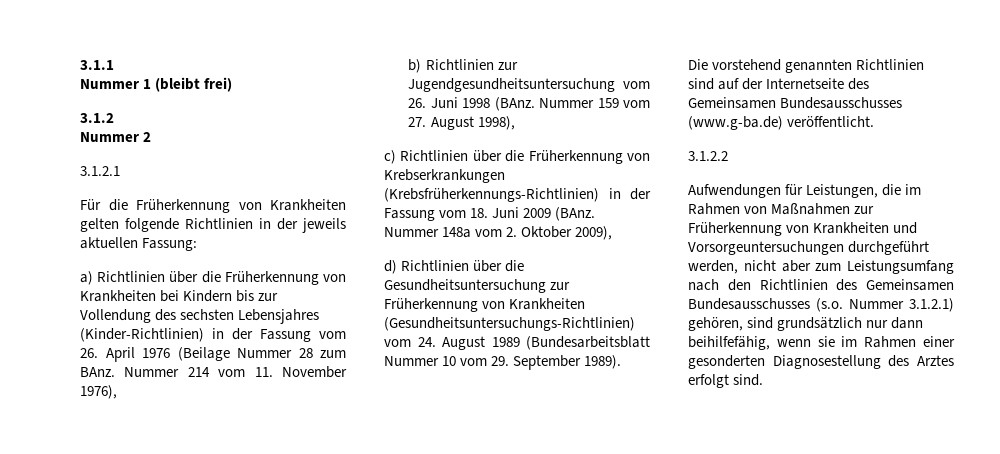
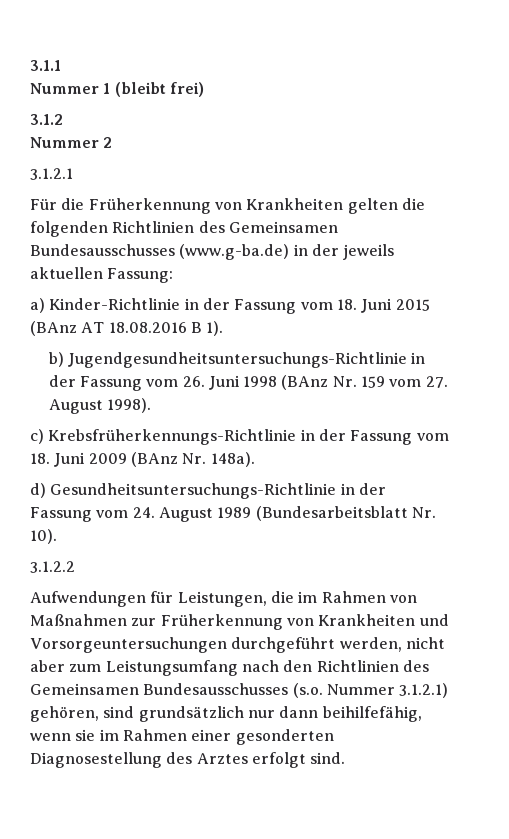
[125,218,253,232] folgende Richtlinien -> [401,198,425,210] [30,221,338,237] [30,244,290,260] die folgenden Richtlinien des Gemeinsamen Bundesausschusses (www.g-ba.de)
[97,271,346,285] [80,290,279,302] [80,309,320,324] [80,328,204,342] Richtlinien über die Früherkennung von Krankheiten bei Kindern bis zur Vollendung des sechsten Lebensjahres (Kinder-Richtlinien) -> [49,298,430,314] [30,321,224,336] [48,352,407,368] Kinder-Richtlinie in der Fassung vom 18. Juni 2015 (BAnz AT 18.08.2016 B 1). // b) Jugendgesundheitsuntersuchungs-Richtlinie
[105,347,346,362] [80,366,347,378] [80,385,117,399] [408,59,518,73] [408,78,650,92] [408,97,595,111] April 1976 (Beilage Nummer 28 zum BAnz. Nummer 214 vom 11. November 1976), // b) Richtlinien zur Jugendgesundheitsuntersuchung vom 26. Juni 1998 (BAnz. Nummer -> [208,375,357,390] Juni 1998 (BAnz Nr.
[477,116,515,130] 1998), -> [106,398,151,413] 1998).
[400,150,650,164] [384,169,505,183] [384,188,599,202] Richtlinien über die Früherkennung von Krebserkrankungen (Krebsfrüherkennungs-Richtlinien) -> [48,429,297,445] Krebsfrüherkennungs-Richtlinie
[555,207,596,221] [384,226,613,240] [384,260,525,274] [384,279,571,293] [384,298,586,312] [384,317,635,331] (BAnz. Nummer 148a vom 2. Oktober 2009), // d) Richtlinien über die Gesundheitsuntersuchung zur Früherkennung von Krankheiten (Gesundheitsuntersuchungs-Richtlinien) -> [130,452,255,467] [30,483,386,499] [30,507,92,522] (BAnz Nr. 148a). // d) Gesundheitsuntersuchungs-Richtlinie in der Fassung
[384,355,622,370] [688,59,925,73] [688,78,870,90] [688,97,903,109] [688,116,875,130] Nummer 10 vom 29. September 1989). // Die vorstehend genannten Richtlinien sind auf der Internetseite des Gemeinsamen Bundesausschusses (www.g-ba.de) veröffentlicht. -> [411,507,436,518] [30,529,57,544] Nr. 10).

